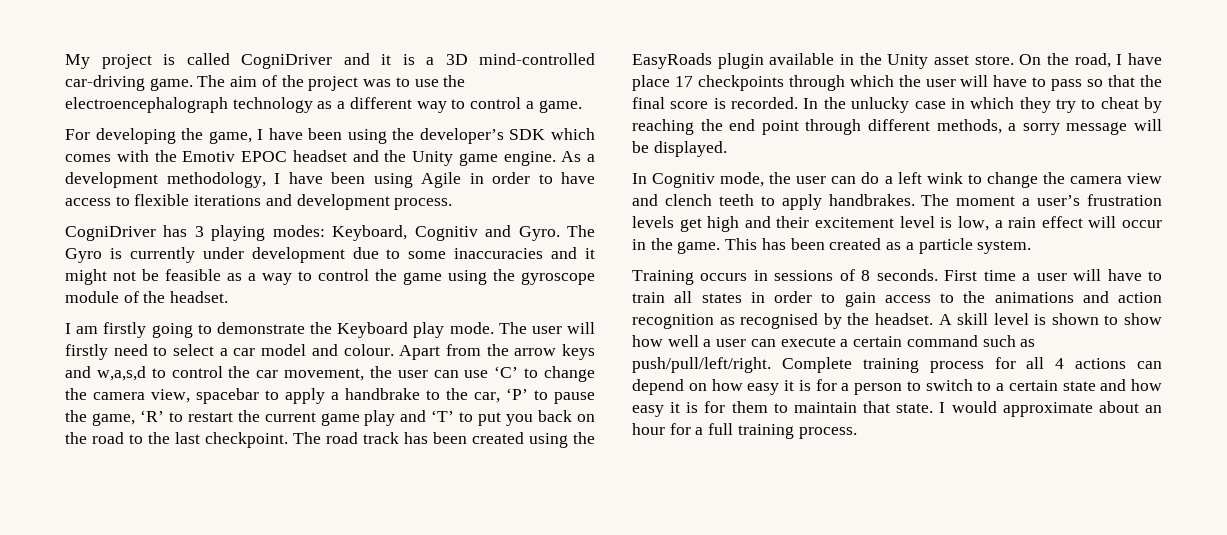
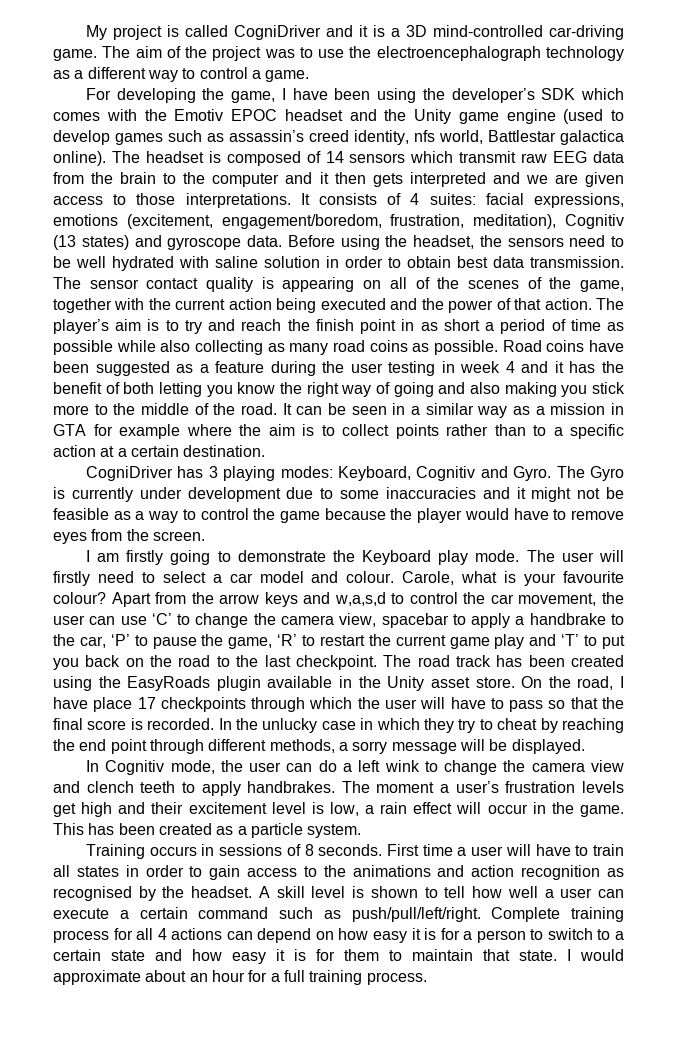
[503,151,595,166] [65,172,595,188] [65,194,453,210] engine. As a development methodology, I have been using Agile in order to have access to flexible iterations and development process. -> [506,109,624,124] [53,130,624,145] [53,151,624,166] [53,172,624,187] [53,193,624,208] [53,214,624,229] [53,235,624,250] [53,256,624,271] [53,277,624,292] [53,298,624,313] [53,319,625,334] [53,340,624,355] [53,361,625,376] [53,382,626,397] [53,403,625,418] [53,424,624,439] [53,445,266,457] engine (used to develop games such as assassin’s creed identity, nfs world, Battlestar galactica online). The headset is composed of 14 sensors which transmit raw EEG data from the brain to the computer and it then gets interpreted and we are given access to those interpretations. It consists of 4 suites: facial expressions, emotions (excitement, engagement/boredom, frustration, meditation), Cognitiv (13 states) and gyroscope data. Before using the headset, the sensors need to be well hydrated with saline solution in order to obtain best data transmission. The sensor contact quality is appearing on all of the scenes of the game, together with the current action being executed and the power of that action. The player’s aim is to try and reach the finish point in as short a period of time as possible while also collecting as many road coins as possible. Road coins have been suggested as a feature during the user testing in week 4 and it has the benefit of both letting you know the right way of going and also making you stick more to the middle of the road. It can be seen in a similar way as a mission in GTA for example where the aim is to collect points rather than to a specific action at a certain destination.
[448,269,595,285] [65,291,229,303] using the gyroscope module of the headset. -> [324,508,624,523] [53,529,205,544] because the player would have to remove eyes from the screen.
(394, 350) none -> [402,571,624,586] [53,592,106,604] Carole, what is your favourite colour?
[1124,313,1162,325] show -> [444,886,466,898] tell

